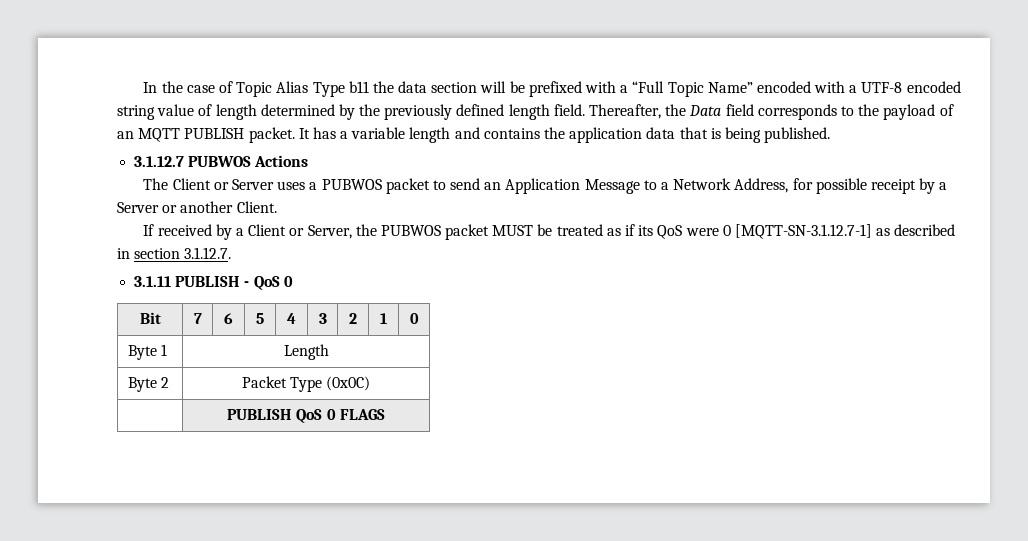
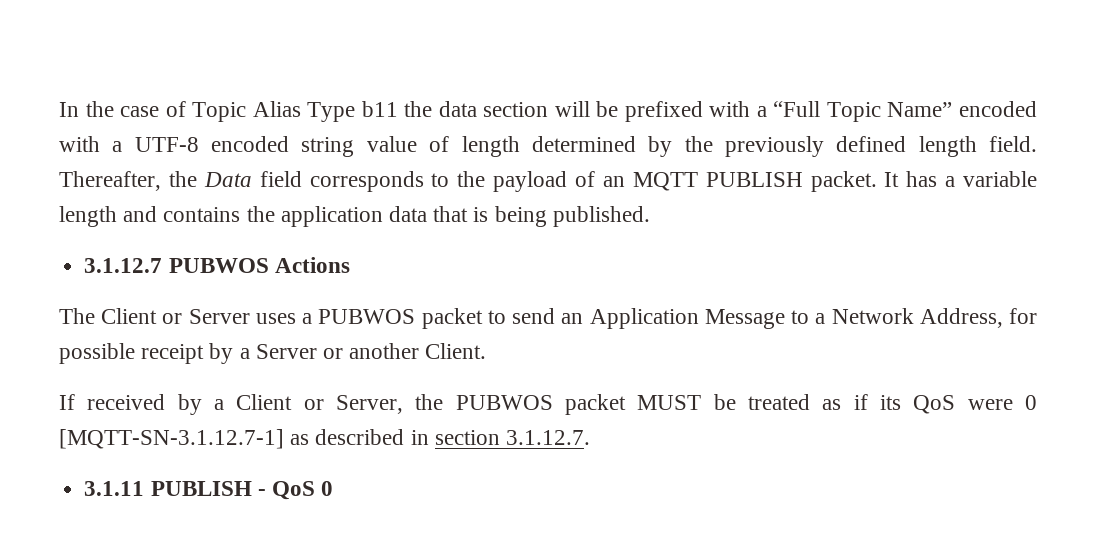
[139,312,161,324] [193,313,202,324] [224,313,233,324] [256,313,264,324] [287,313,296,324] [318,313,327,324] [349,313,357,324] [380,313,387,324] [409,313,419,324] [127,344,168,360] [283,344,329,360] [127,377,170,392] [241,376,371,392] [227,409,385,423] // Bit | 7 | 6 | 5 | 4 | 3 | 2 | 1 | 0 // Byte 1 | Length // Byte 2 | Packet Type (0x0C) // | PUBLISH QoS 0 FLAGS -> (334, 488) none

